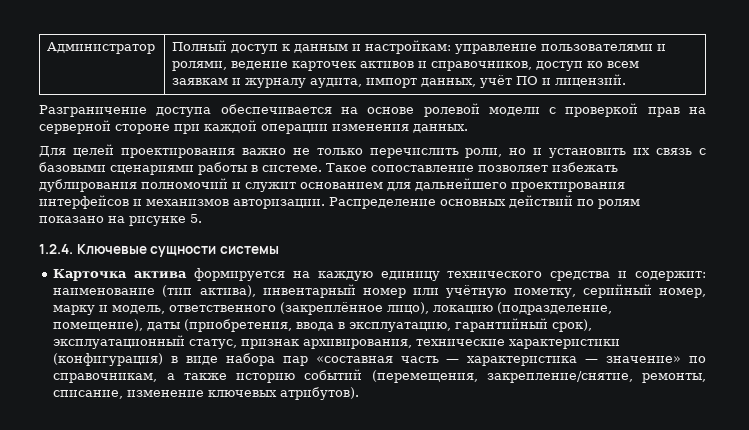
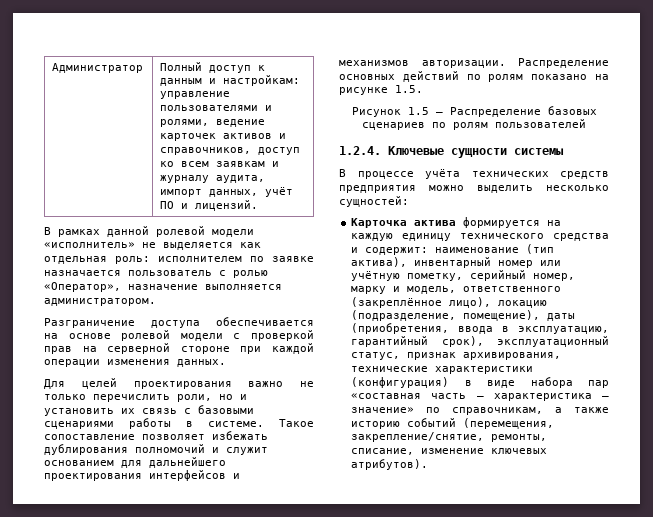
(627, 80) none -> [44,226,254,237] [44,242,261,250] [44,256,314,264] [44,270,268,278] [44,282,282,292] [44,298,156,306] // В рамках данной ролевой модели «исполнитель» не выделяется как отдельная роль: исполнителем по заявке назначается пользователь с ролью «Оператор», назначение выполняется администратором.
[190,214,202,223] [39,244,279,257] 5. // 1.2.4. Ключевые сущности системы -> [395,85,423,93] [351,106,597,117] [362,119,586,130] [339,146,564,158] [339,169,609,179] [339,185,609,193] [339,196,409,207] 1.5. // Рисунок 1.5 — Распределение базовых сценариев по ролям пользователей // 1.2.4. Ключевые сущности системы // В процессе учёта технических средств предприятия можно выделить несколько сущностей:

